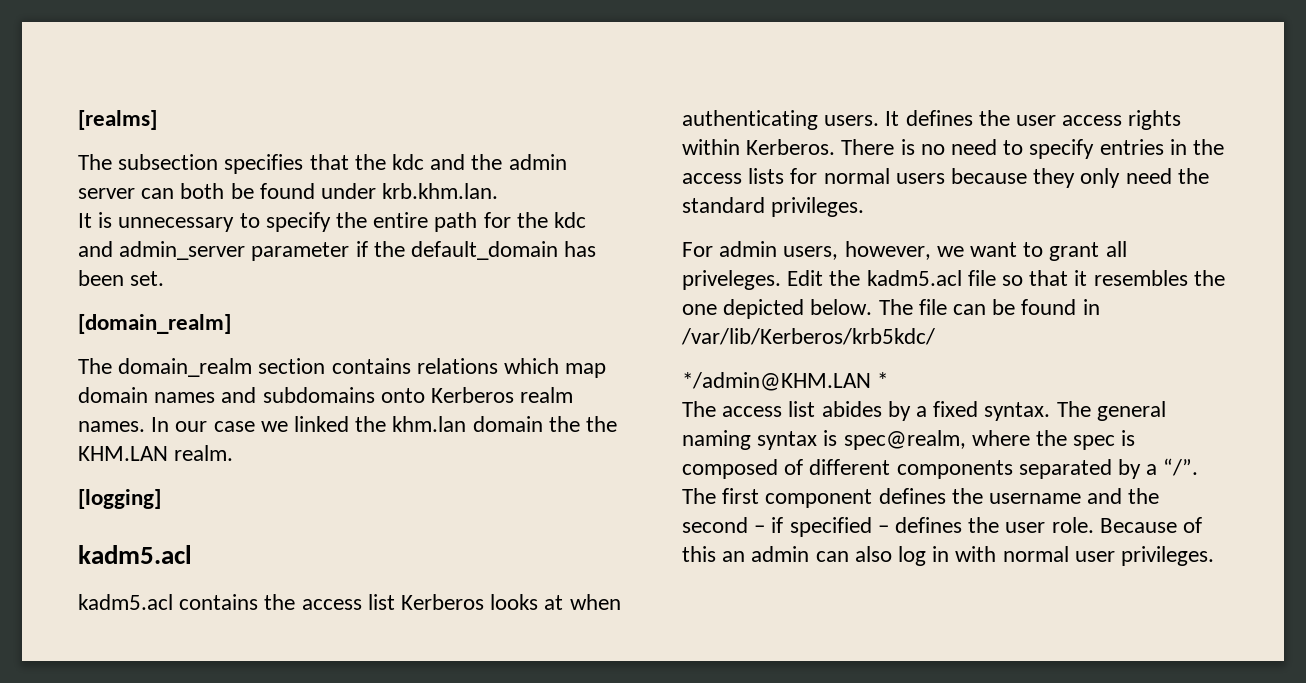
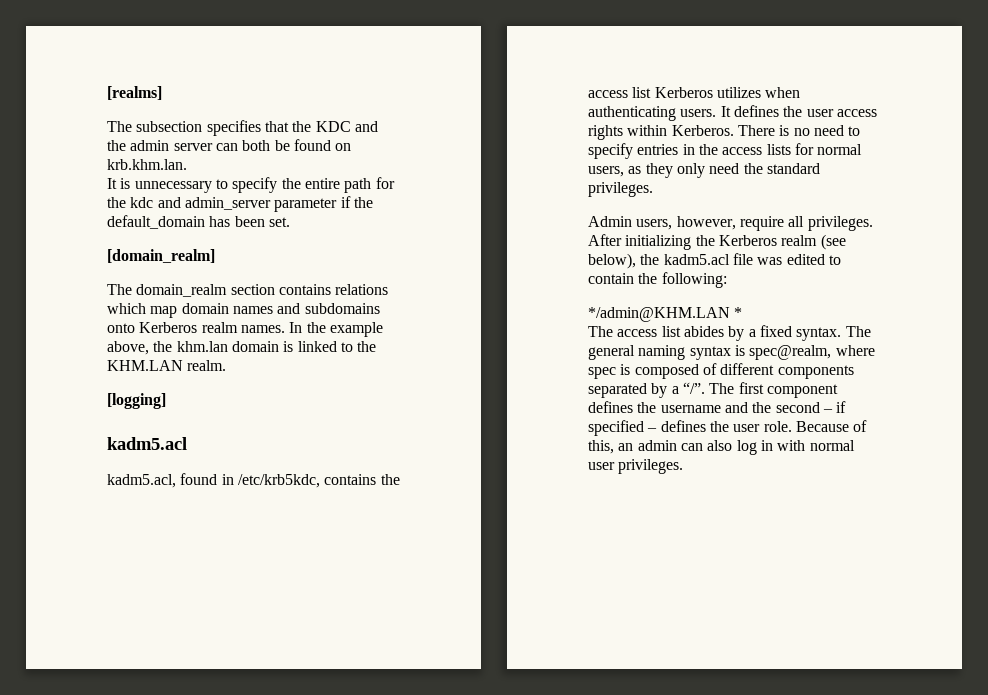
[392,154,425,170] kdc -> [315,121,351,132] KDC
[321,183,377,199] under -> [335,143,352,151] on
[175,416,580,432] our case we linked the khm.lan domain the -> [306,322,383,337] [107,341,353,355] the example above, the khm.lan domain is linked to
[78,594,173,610] kadm5.acl -> [107,473,320,488] kadm5.acl, found in /etc/krb5kdc,
[490,594,564,610] looks at -> [716,87,761,98] utilizes
[895,168,1028,184] users because -> [588,166,642,177] users, as
[682,241,1127,261] [682,270,1225,290] [682,299,1100,319] [681,328,935,345] For admin users, however, we want to grant all priveleges. Edit the kadm5.acl file so that it resembles the one depicted below. The file can be found in /var/lib/Kerberos/krb5kdc/ -> [588,216,873,231] [588,234,846,250] [588,253,841,269] [588,272,727,288] Admin users, however, require all privileges. After initializing the Kerberos realm (see below), the kadm5.acl file was edited to contain the following:
[1036,430,1068,446] the -> (875, 350) none
[682,546,716,562] this -> [588,440,614,454] this,

